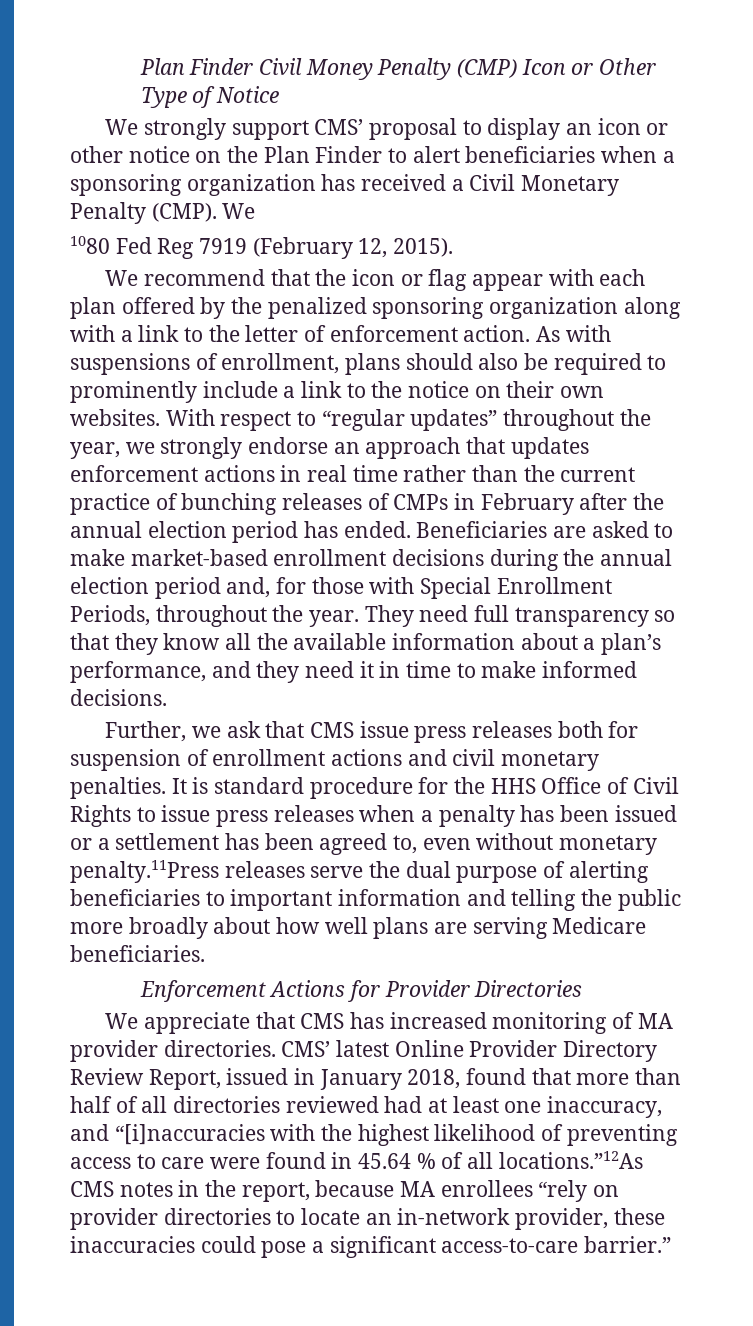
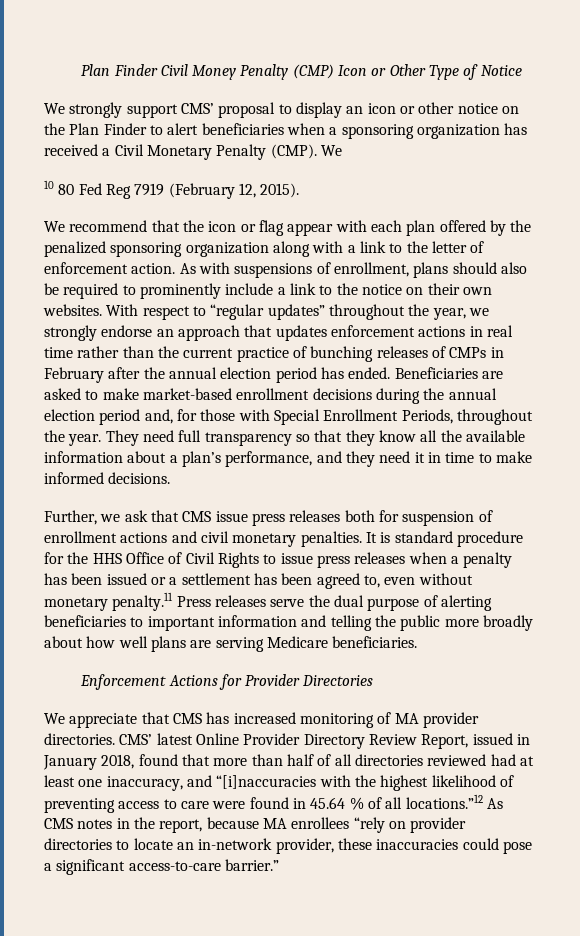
[70,236,110,254] 1080 -> [44,180,75,195] 10 80
[70,860,219,883] penalty.11Press -> [112,592,211,611] penalty.11 Press
[498,1151,643,1169] locations.”12As -> [405,794,503,809] locations.”12 As

